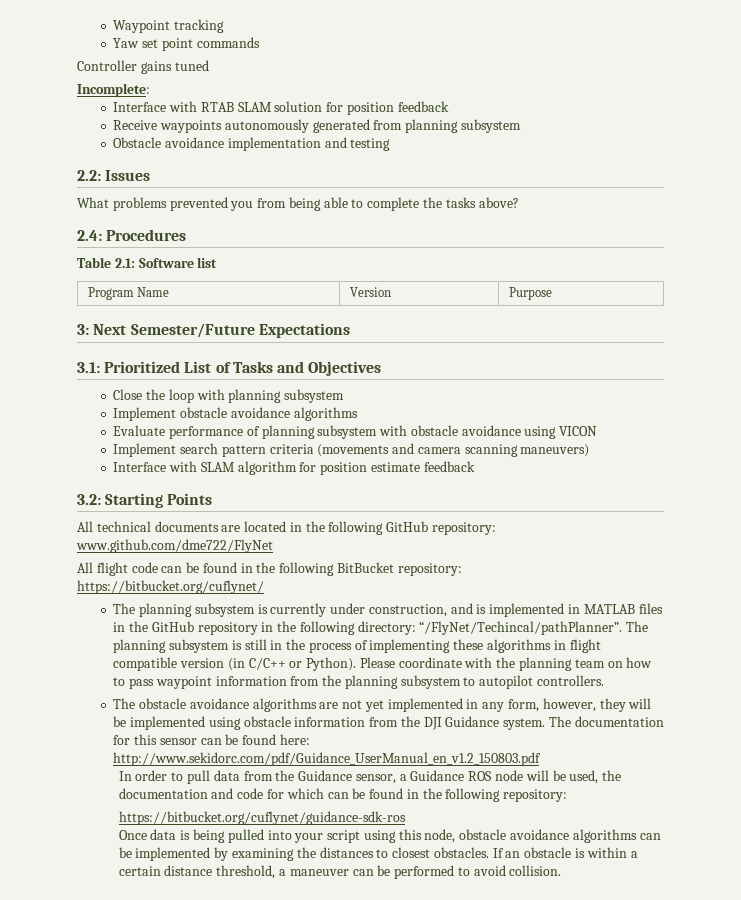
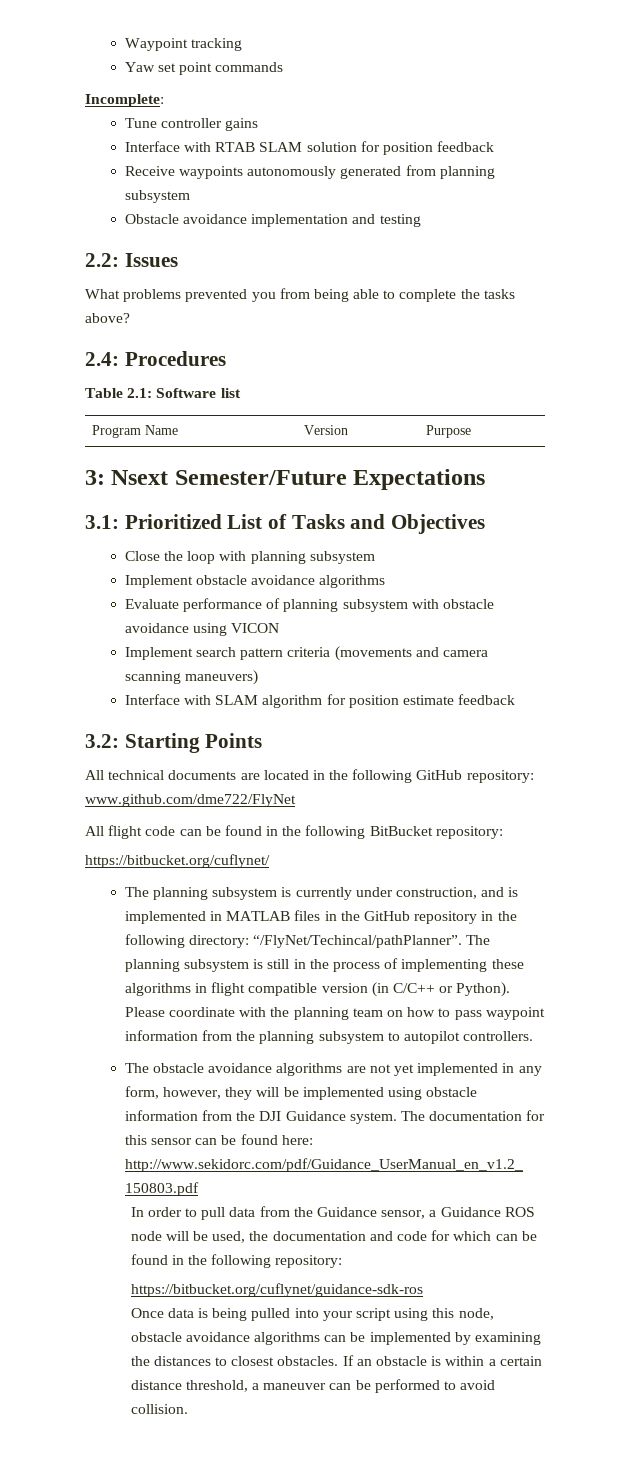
[77,60,137,71] Controller -> [85,94,164,107] [124,118,223,128] Incomplete: // Tune controller
[174,60,209,71] [77,83,150,97] tuned // Incomplete: -> (259, 124) none
[93,324,127,335] Next -> [111,470,169,485] Nsext

